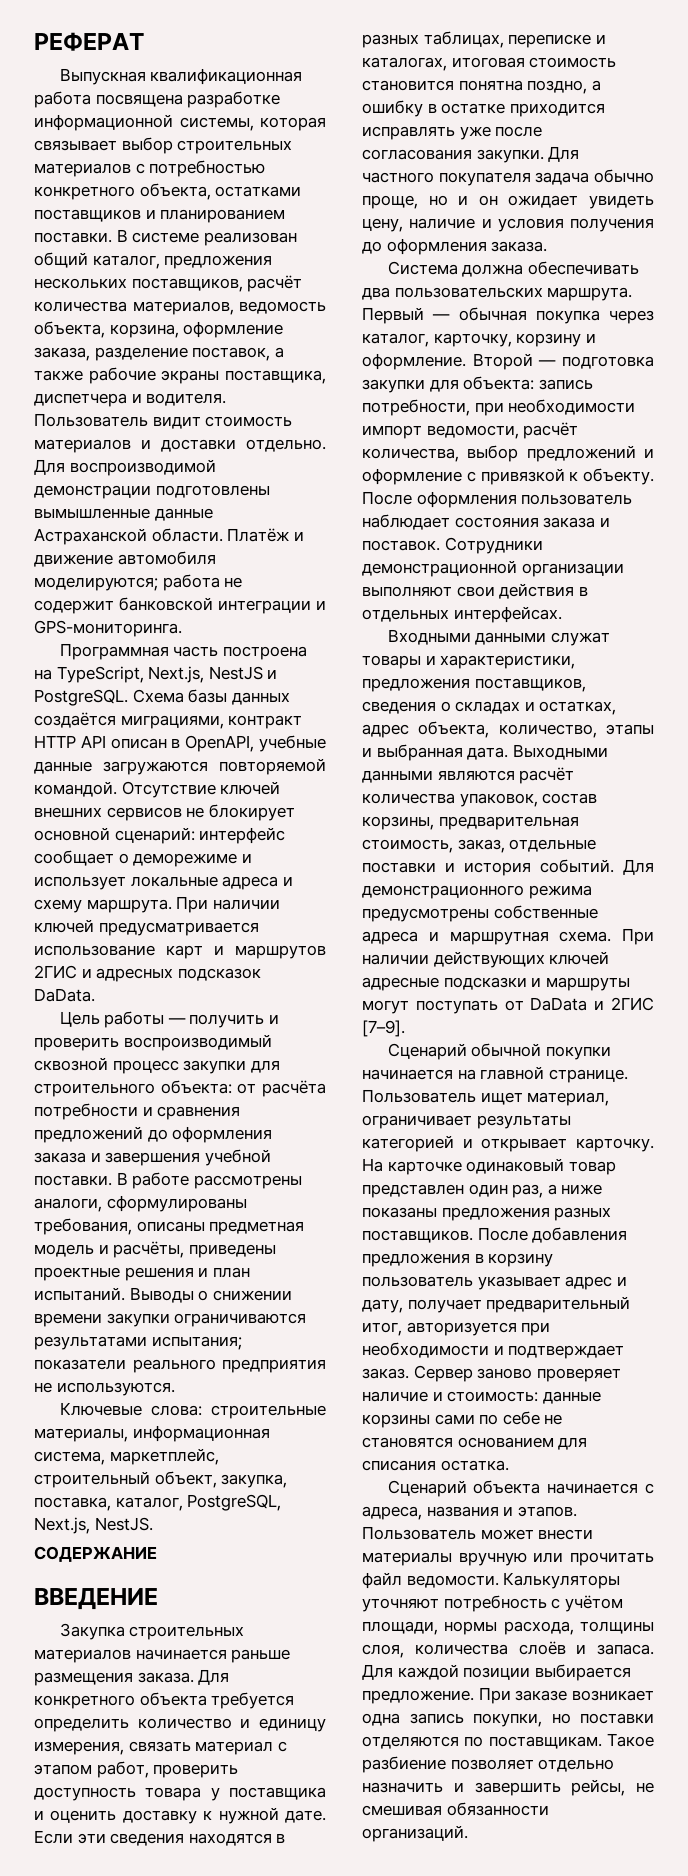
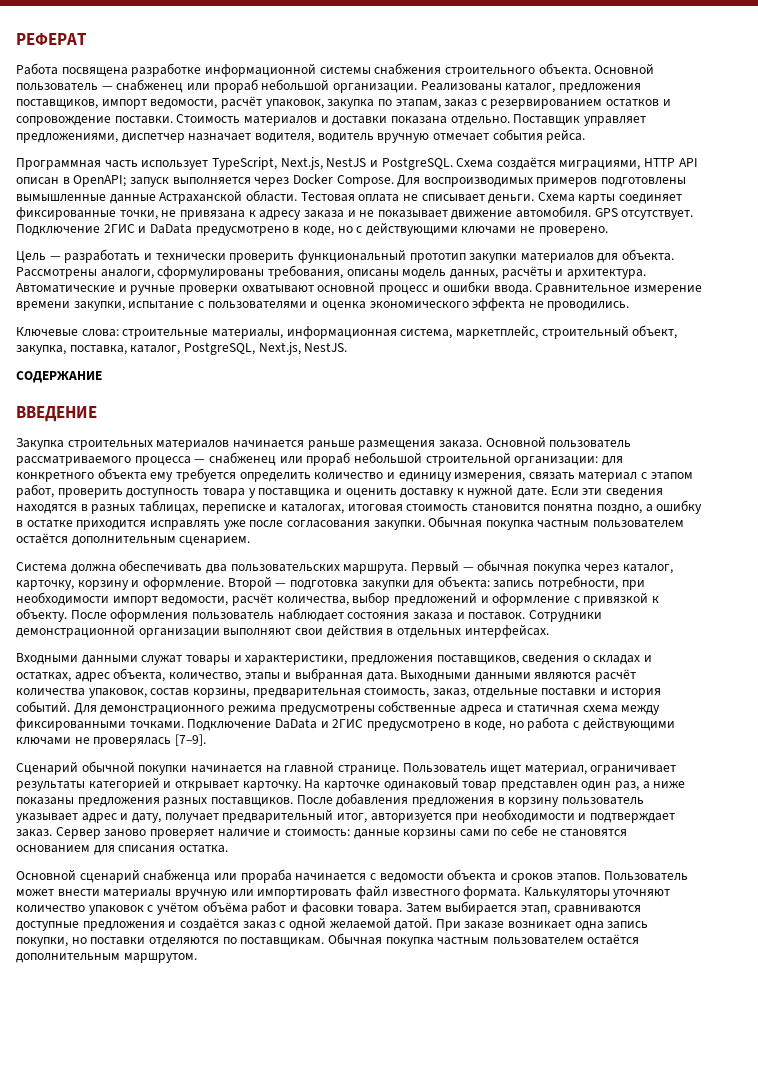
[59,68,303,85] [34,91,281,108] [34,114,326,131] [34,137,293,154] [34,160,266,177] [34,183,302,200] [34,209,286,223] [34,229,297,246] [34,252,273,269] [34,275,303,292] [34,301,326,315] [34,321,284,338] [34,347,284,361] [34,367,326,384] [34,393,227,407] [34,413,293,429] [34,439,326,453] [34,459,216,476] [34,485,270,499] [34,508,213,521] [34,528,304,545] [34,551,216,567] [34,574,243,591] [34,597,326,614] [34,620,182,637] Выпускная квалификационная работа посвящена разработке информационной системы, которая связывает выбор строительных материалов с потребностью конкретного объекта, остатками поставщиков и планированием поставки. В системе реализован общий каталог, предложения нескольких поставщиков, расчёт количества материалов, ведомость объекта, корзина, оформление заказа, разделение поставок, а также рабочие экраны поставщика, диспетчера и водителя. Пользователь видит стоимость материалов и доставки отдельно. Для воспроизводимой демонстрации подготовлены вымышленные данные Астраханской области. Платёж и движение автомобиля моделируются; работа не содержит банковской интеграции и GPS-мониторинга. -> [16,63,655,77] [16,79,641,93] [16,96,671,109] [16,114,646,126] [16,129,586,143] Работа посвящена разработке информационной системы снабжения строительного объекта. Основной пользователь — снабженец или прораб небольшой организации. Реализованы каталог, предложения поставщиков, импорт ведомости, расчёт упаковок, закупка по этапам, заказ с резервированием остатков и сопровождение поставки. Стоимость материалов и доставки показана отдельно. Поставщик управляет предложениями, диспетчер назначает водителя, водитель вручную отмечает события рейса.
[222,646,307,660] [34,669,52,680] построена на -> [141,160,209,170] использует
[188,689,290,705] базы данных -> (494, 163) none
[228,715,303,729] контракт -> (641, 165) none
[185,735,327,752] [34,758,326,775] [34,781,281,798] [34,804,295,821] [34,827,286,844] [34,850,252,867] [34,876,293,890] [34,896,280,913] [34,919,259,936] [34,945,326,959] [34,965,261,982] [34,988,95,1002] [59,1011,279,1028] [34,1034,272,1051] [34,1057,280,1074] [34,1080,327,1097] [34,1103,241,1120] [34,1126,273,1143] [34,1149,271,1166] [34,1172,302,1189] [34,1195,247,1212] [34,1218,305,1235] [34,1241,276,1258] [34,1267,250,1281] [34,1287,292,1303] [34,1313,307,1327] [34,1336,242,1350] [34,1359,326,1373] [34,1382,175,1396] OpenAPI, учебные данные загружаются повторяемой командой. Отсутствие ключей внешних сервисов не блокирует основной сценарий: интерфейс сообщает о деморежиме и использует локальные адреса и схему маршрута. При наличии ключей предусматривается использование карт и маршрутов 2ГИС и адресных подсказок DaData. // Цель работы — получить и проверить воспроизводимый сквозной процесс закупки для строительного объекта: от расчёта потребности и сравнения предложений до оформления заказа и завершения учебной поставки. В работе рассмотрены аналоги, сформулированы требования, описаны предметная модель и расчёты, приведены проектные решения и план испытаний. Выводы о снижении времени закупки ограничиваются результатами испытания; показатели реального предприятия не используются. -> [73,174,687,187] [16,190,683,204] [16,206,694,220] [16,222,608,236] [16,249,675,263] [16,265,646,279] [16,281,703,295] [16,298,630,311] OpenAPI; запуск выполняется через Docker Compose. Для воспроизводимых примеров подготовлены вымышленные данные Астраханской области. Тестовая оплата не списывает деньги. Схема карты соединяет фиксированные точки, не привязана к адресу заказа и не показывает движение автомобиля. GPS отсутствует. Подключение 2ГИС и DaData предусмотрено в коде, но с действующими ключами не проверено. // Цель — разработать и технически проверить функциональный прототип закупки материалов для объекта. Рассмотрены аналоги, сформулированы требования, описаны модель данных, расчёты и архитектура. Автоматические и ручные проверки охватывают основной процесс и ошибки ввода. Сравнительное измерение времени закупки, испытание с пользователями и оценка экономического эффекта не проводились.
[198,1669,230,1685] Для -> [485,436,632,448] [16,452,623,466] Основной пользователь рассматриваемого процесса — снабженец или прораб небольшой строительной организации: для
(207, 1699) none -> [150,472,174,482] ему
[548,146,580,162] [362,169,654,186] [362,195,654,209] [362,218,654,232] [362,238,548,255] Для частного покупателя задача обычно проще, но и он ожидает увидеть цену, наличие и условия получения до оформления заказа. -> [428,516,685,530] [16,533,251,546] Обычная покупка частным пользователем остаётся дополнительным сценарием.
[449,928,654,945] [362,951,610,968] [362,977,630,991] [362,997,654,1014] маршрутная схема. При наличии действующих ключей адресные подсказки и маршруты могут поступать от DaData и 2ГИС -> [517,705,661,715] [16,717,675,731] [16,737,172,747] статичная схема между фиксированными точками. Подключение DaData и 2ГИС предусмотрено в коде, но работа с действующими ключами не проверялась
[387,1480,654,1497] [362,1506,514,1520] Сценарий объекта начинается с адреса, названия и -> [16,869,554,883] Основной сценарий снабженца или прораба начинается с ведомости объекта и сроков
[570,1552,654,1566] [362,1572,621,1589] [362,1595,623,1612] [362,1621,654,1635] [362,1641,654,1658] [362,1664,631,1681] [362,1690,474,1704] прочитать файл ведомости. Калькуляторы уточняют потребность с учётом площади, нормы расхода, толщины слоя, количества слоёв и запаса. Для каждой позиции выбирается предложение. -> [257,885,671,899] [16,901,641,915] [16,917,433,931] импортировать файл известного формата. Калькуляторы уточняют количество упаковок с учётом объёма работ и фасовки товара. Затем выбирается этап, сравниваются доступные предложения и создаётся заказ с одной желаемой датой.
[607,1733,654,1747] [362,1756,615,1773] [362,1779,654,1796] [362,1802,549,1816] [362,1825,468,1842] Такое разбиение позволяет отдельно назначить и завершить рейсы, не смешивая обязанности организаций. -> [327,933,640,947] [16,953,197,963] Обычная покупка частным пользователем остаётся дополнительным маршрутом.

